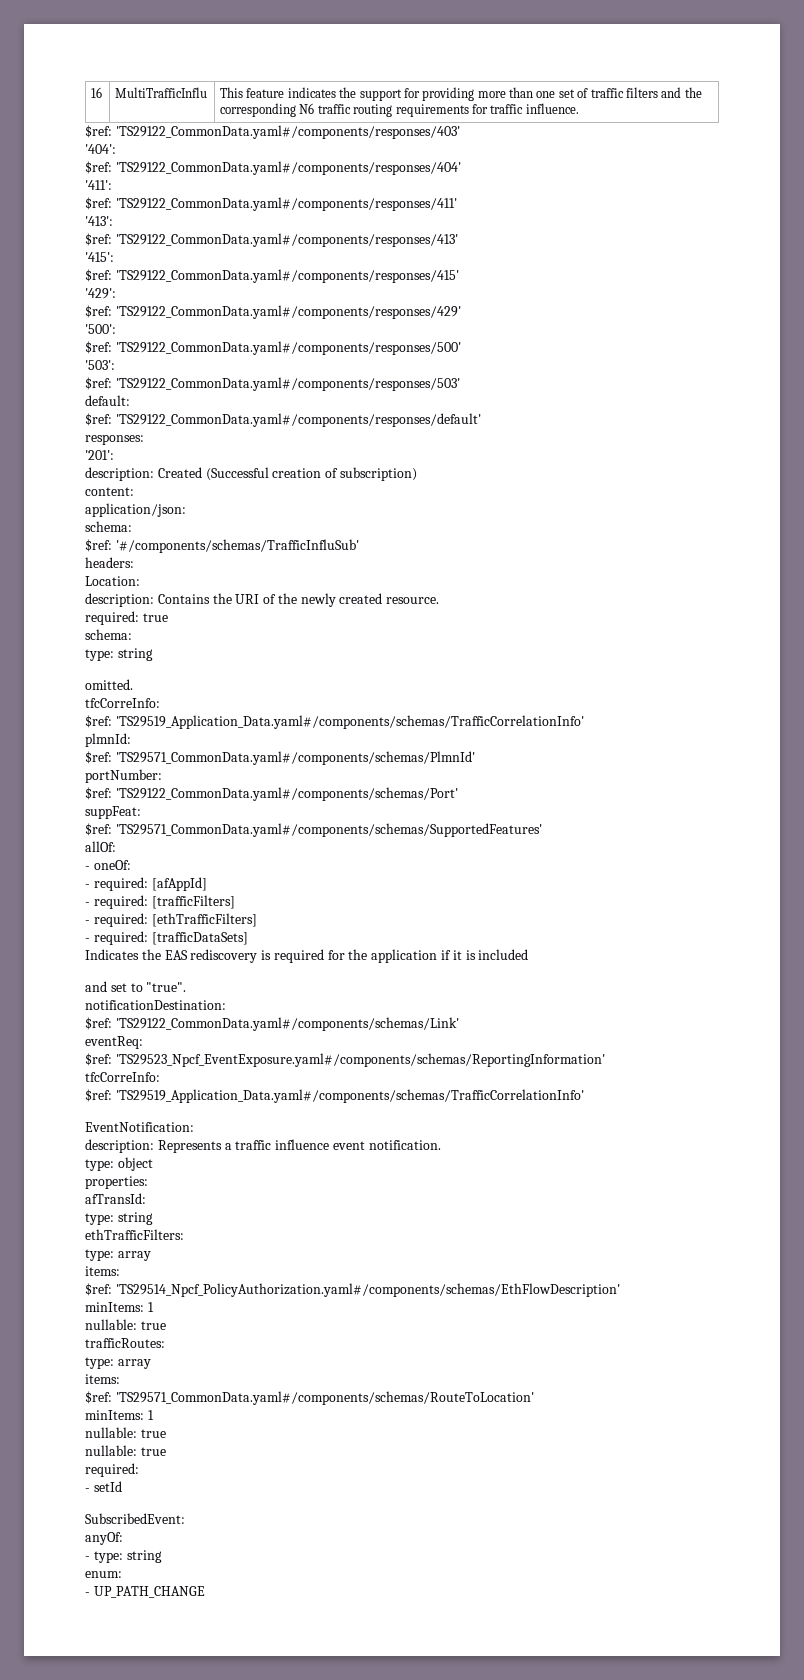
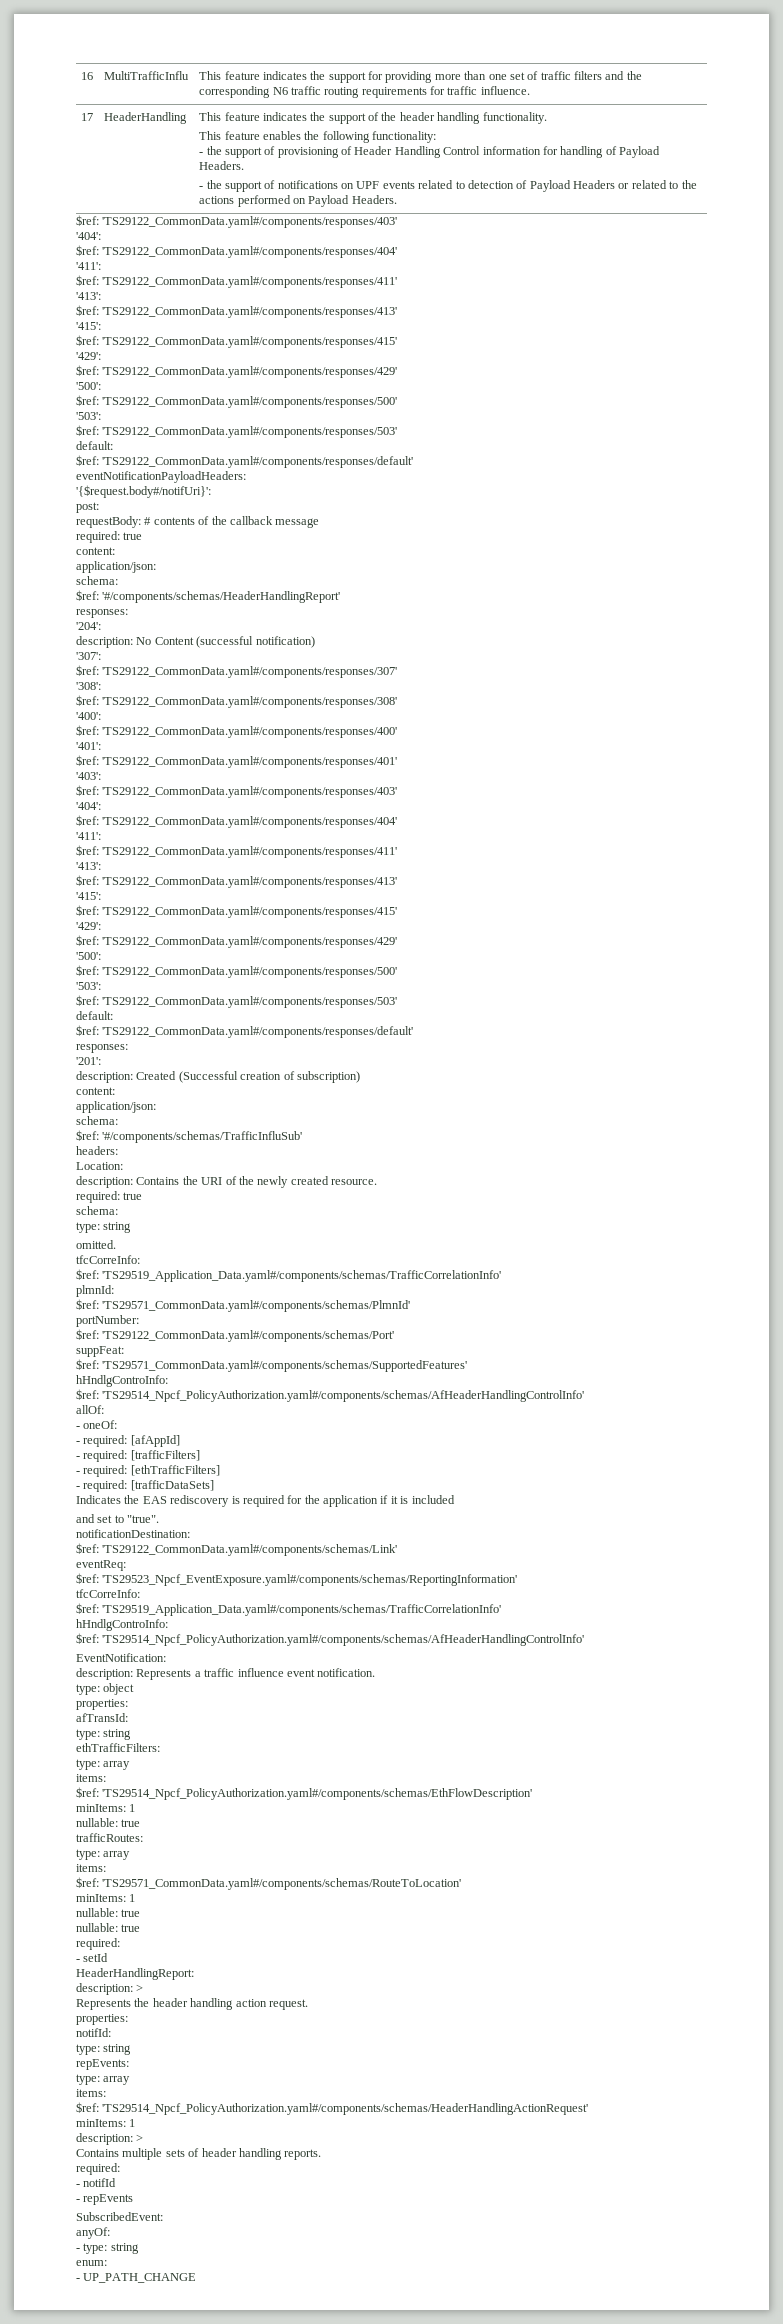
(579, 108) none -> [81,113,94,121] [104,112,188,124] [199,112,547,124] [199,131,437,143] [199,146,661,158] [199,161,245,170] [199,180,697,192] [199,195,397,207] [76,215,398,228] [76,232,101,240] [76,245,398,258] [76,262,101,270] [76,275,398,288] [76,292,101,300] [76,305,398,318] [76,322,101,330] [76,335,398,348] [76,352,101,360] [76,365,398,378] [76,382,101,390] [76,395,398,408] [76,412,101,420] [76,425,398,438] [76,441,113,450] [76,455,414,468] [76,471,246,483] [76,485,211,498] [76,502,99,513] [76,516,320,528] [76,531,143,543] [76,547,115,555] [76,561,156,573] [76,576,118,585] [76,590,341,603] [76,609,128,618] [76,622,101,630] [76,636,315,648] [76,652,101,660] [76,665,398,678] [76,682,101,690] [76,695,398,708] [76,712,101,720] [76,725,398,738] [76,742,101,750] [76,755,398,768] [76,772,101,780] // 17 | HeaderHandling | This feature indicates the support of the header handling functionality. // This feature enables the following functionality: // - the support of provisioning of Header Handling Control information for handling of Payload Headers. // - the support of notifications on UPF events related to detection of Payload Headers or related to the actions performed on Payload Headers. // $ref: 'TS29122_CommonData.yaml#/components/responses/403' // '404': // $ref: 'TS29122_CommonData.yaml#/components/responses/404' // '411': // $ref: 'TS29122_CommonData.yaml#/components/responses/411' // '413': // $ref: 'TS29122_CommonData.yaml#/components/responses/413' // '415': // $ref: 'TS29122_CommonData.yaml#/components/responses/415' // '429': // $ref: 'TS29122_CommonData.yaml#/components/responses/429' // '500': // $ref: 'TS29122_CommonData.yaml#/components/responses/500' // '503': // $ref: 'TS29122_CommonData.yaml#/components/responses/503' // default: // $ref: 'TS29122_CommonData.yaml#/components/responses/default' // eventNotificationPayloadHeaders: // '{$request.body#/notifUri}': // post: // requestBody: # contents of the callback message // required: true // content: // application/json: // schema: // $ref: '#/components/schemas/HeaderHandlingReport' // responses: // '204': // description: No Content (successful notification) // '307': // $ref: 'TS29122_CommonData.yaml#/components/responses/307' // '308': // $ref: 'TS29122_CommonData.yaml#/components/responses/308' // '400': // $ref: 'TS29122_CommonData.yaml#/components/responses/400' // '401': // $ref: 'TS29122_CommonData.yaml#/components/responses/401' // '403':
(542, 830) none -> [76,1375,168,1387] [76,1389,585,1402] // hHndlgControInfo: // $ref: 'TS29514_Npcf_PolicyAuthorization.yaml#/components/schemas/AfHeaderHandlingControlInfo'
(584, 1096) none -> [76,1619,168,1631] [76,1633,585,1646] // hHndlgControInfo: // $ref: 'TS29514_Npcf_PolicyAuthorization.yaml#/components/schemas/AfHeaderHandlingControlInfo'
(122, 1486) none -> [76,1968,194,1980] [76,1983,144,1995] [76,1998,308,2010] [76,2014,128,2025] [76,2028,111,2037] [76,2044,132,2055] [76,2059,129,2070] [76,2074,131,2085] [76,2089,106,2097] [76,2102,589,2115] [76,2119,136,2127] [76,2133,144,2145] [76,2148,322,2160] [76,2163,120,2175] [76,2178,117,2187] [76,2194,134,2205] // HeaderHandlingReport: // description: > // Represents the header handling action request. // properties: // notifId: // type: string // repEvents: // type: array // items: // $ref: 'TS29514_Npcf_PolicyAuthorization.yaml#/components/schemas/HeaderHandlingActionRequest' // minItems: 1 // description: > // Contains multiple sets of header handling reports. // required: // - notifId // - repEvents

